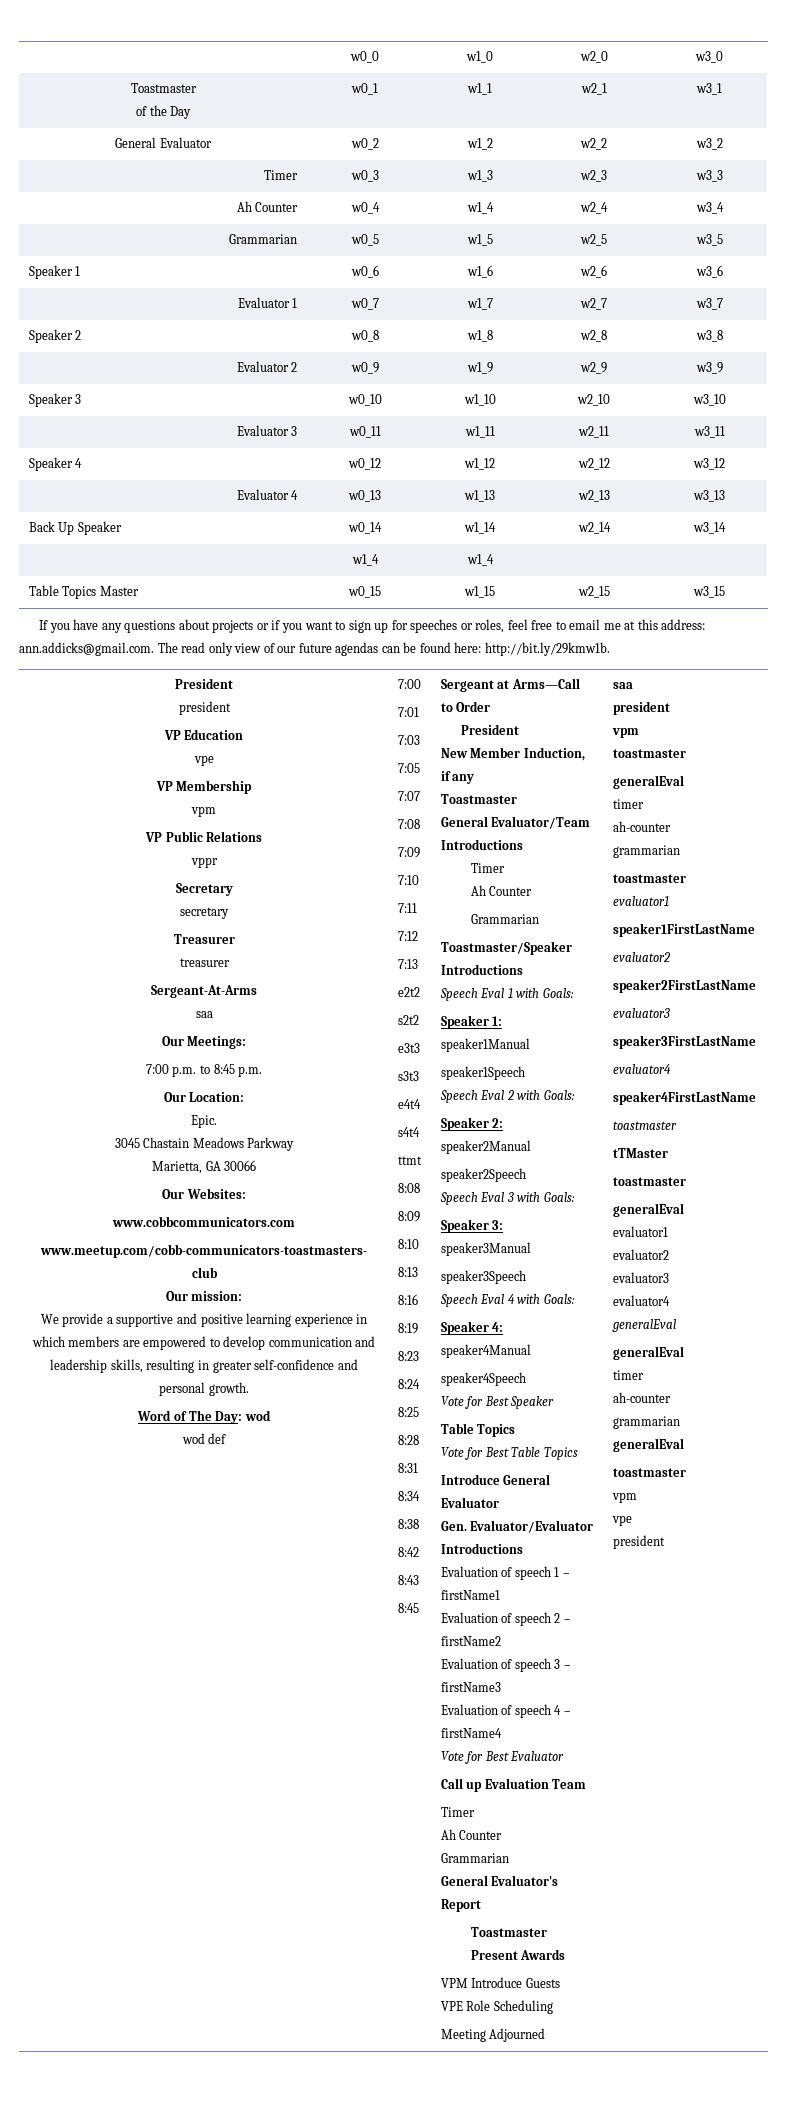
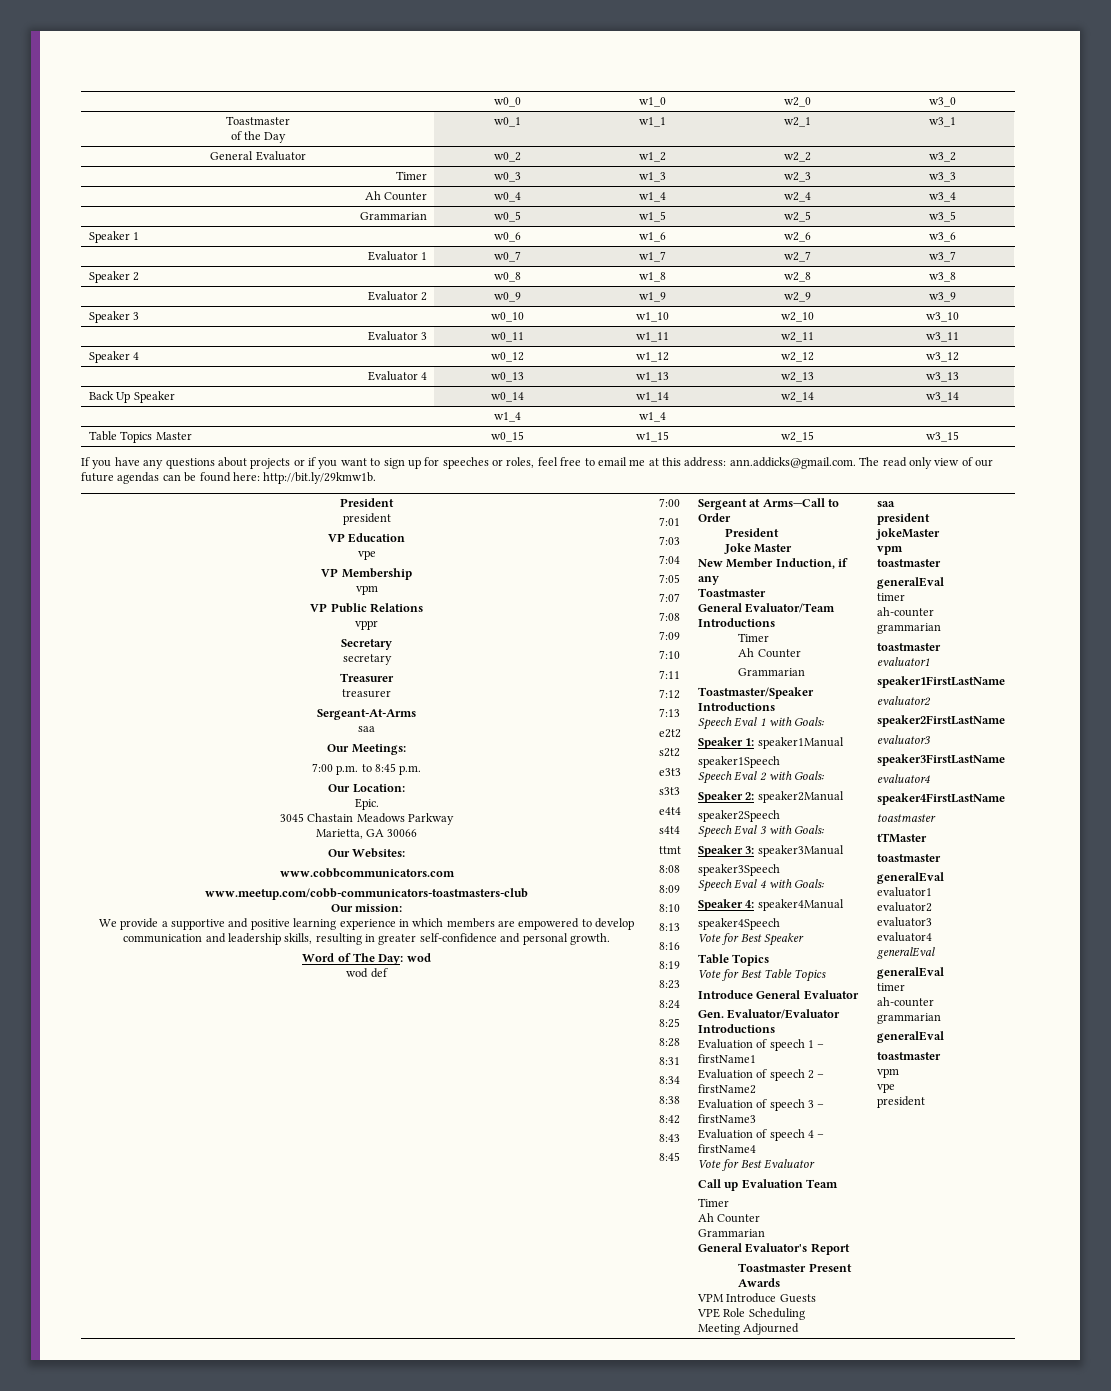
(420, 740) none -> [658,555,680,564] // 7:04
(519, 729) none -> [723,543,793,554] // Joke Master
(670, 708) none -> [874,528,940,540] // jokeMaster

